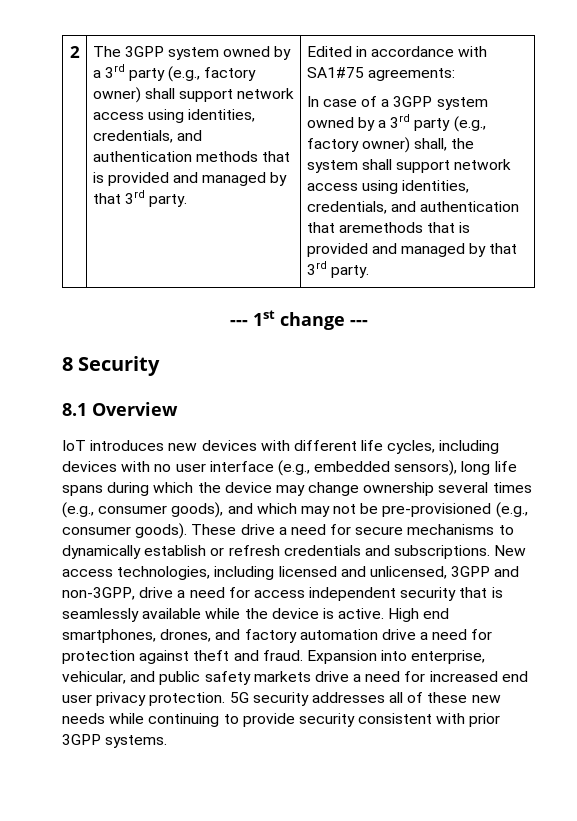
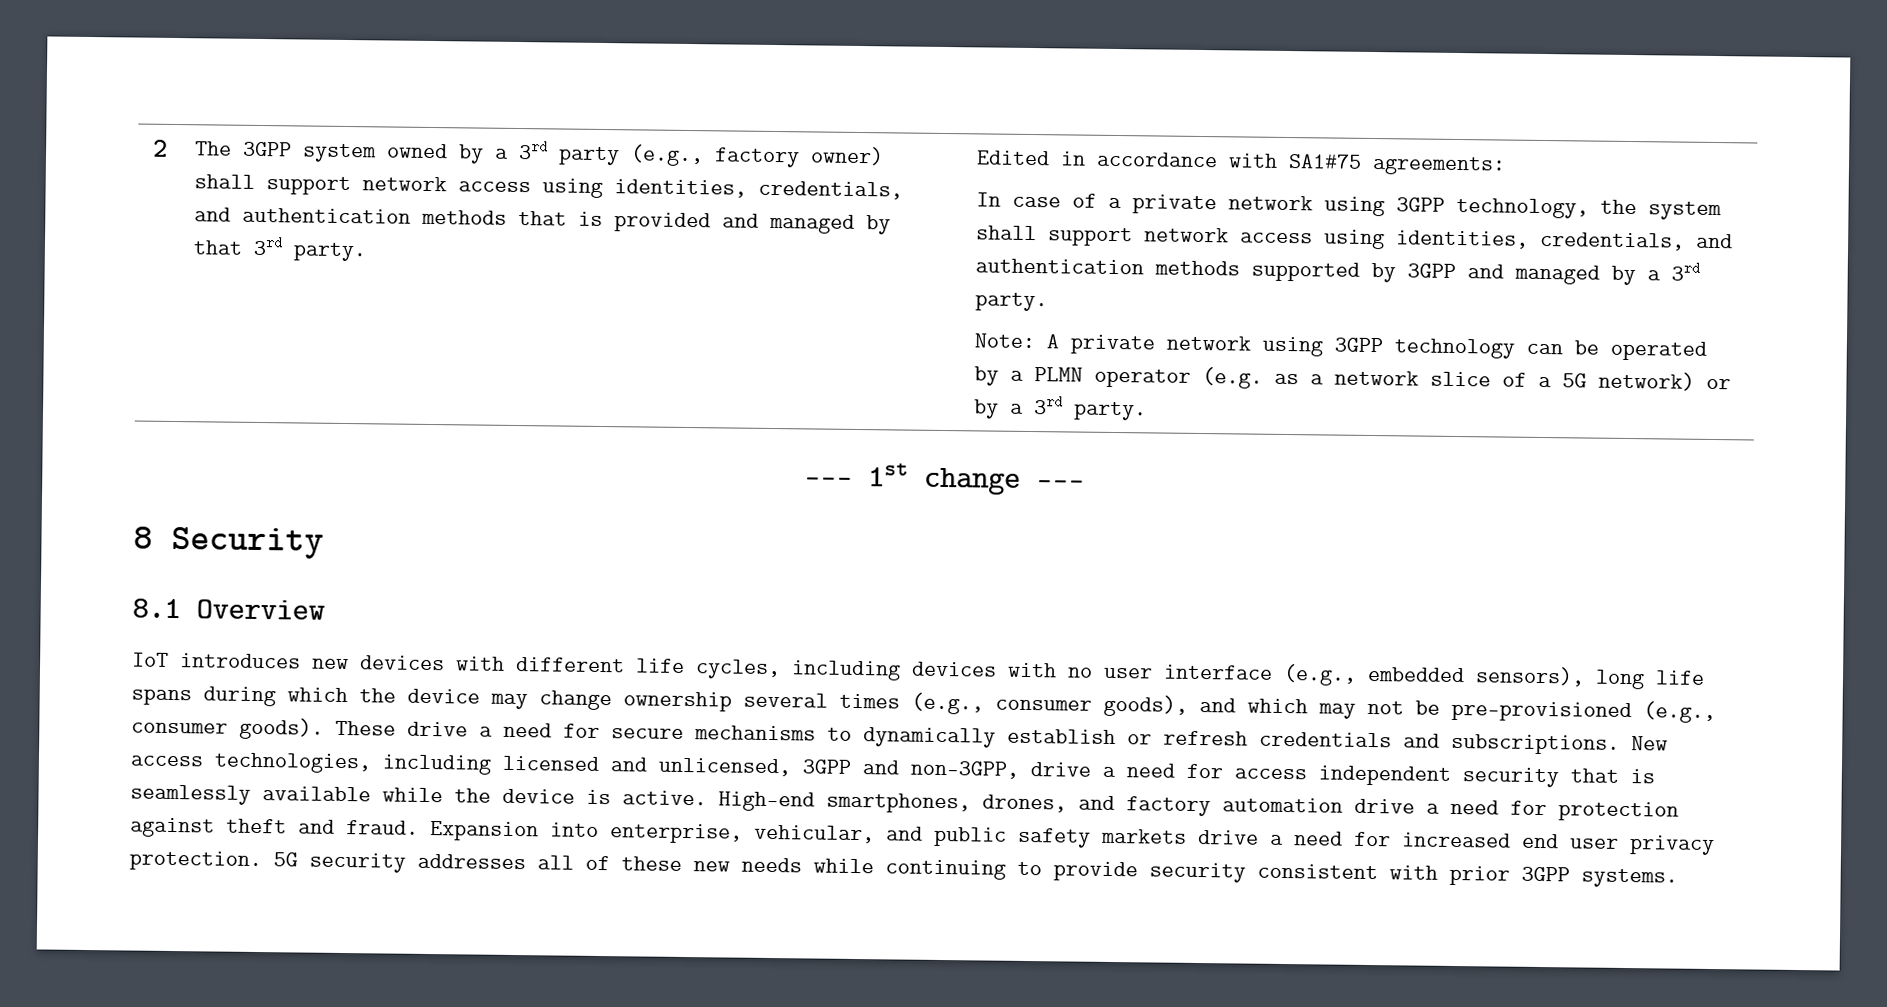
[393,96,488,110] [306,114,486,132] [306,137,448,153] 3GPP system owned by a 3rd party (e.g., factory owner) shall, -> [1132,194,1590,219] private network using 3GPP technology,
[306,222,471,233] [306,243,518,257] that aremethods that is provided and managed by that -> [1154,260,1701,286] [975,292,1049,312] [974,333,1708,361] [974,366,1732,391] [973,399,1025,419] methods supported by 3GPP and managed by a 3rd party. // Note: A private network using 3GPP technology can be operated by a PLMN operator (e.g. as a network slice of a 5G network) or by a
[388,608,450,622] High end -> [718,791,815,812] High-end

